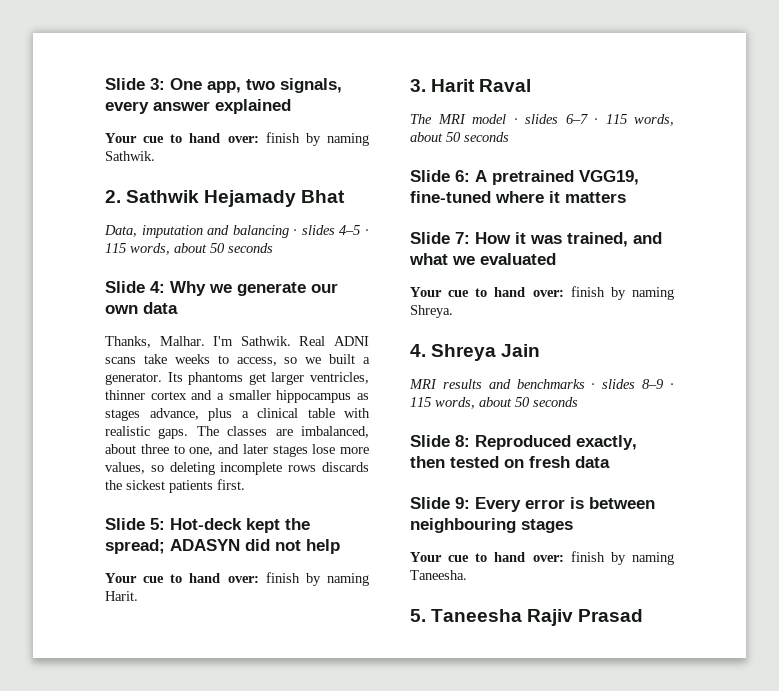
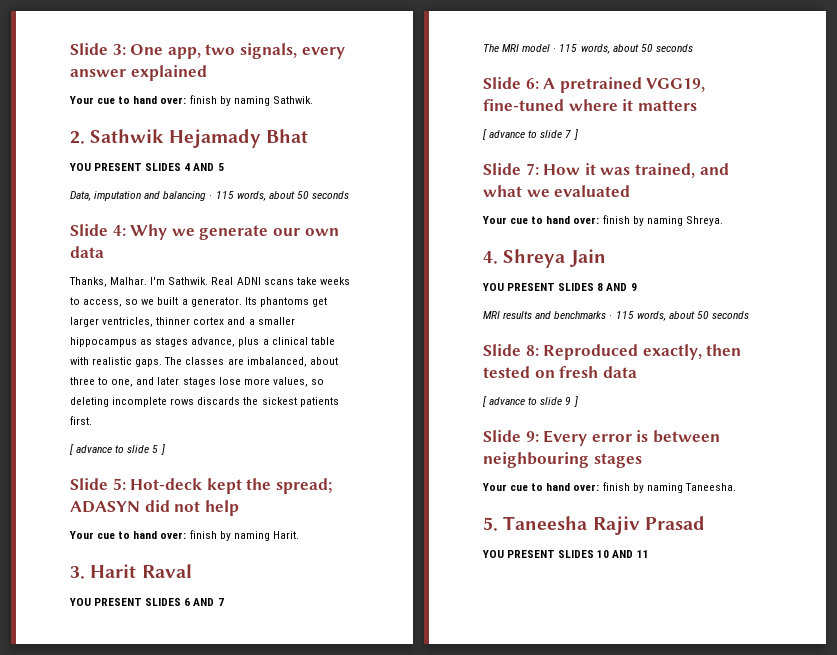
(346, 196) none -> [69,163,224,171] // YOU PRESENT SLIDES 4 AND 5
[301,225,370,235] slides 4–5 · -> (213, 197) none
(245, 484) none -> [69,444,165,455] // [ advance to slide 5 ]
(532, 85) none -> [69,598,224,606] // YOU PRESENT SLIDES 6 AND 7
[525,114,598,124] slides 6–7 · -> (557, 50) none
(626, 197) none -> [482,129,578,140] // [ advance to slide 7 ]
(541, 350) none -> [482,283,637,291] // YOU PRESENT SLIDES 8 AND 9
[602,379,674,389] slides 8–9 · -> (613, 317) none
(610, 462) none -> [482,396,578,407] // [ advance to slide 9 ]
(644, 615) none -> [482,550,649,558] // YOU PRESENT SLIDES 10 AND 11

